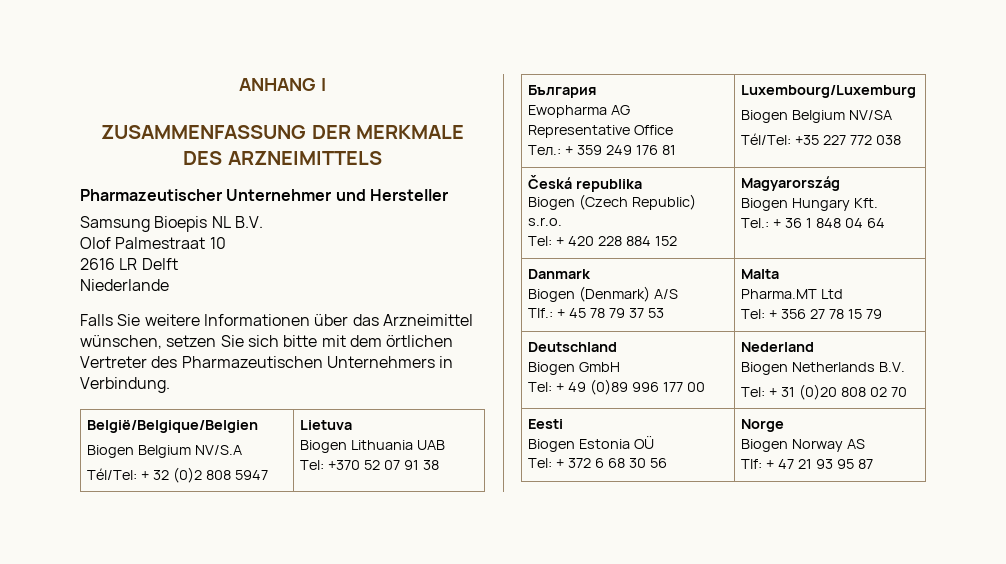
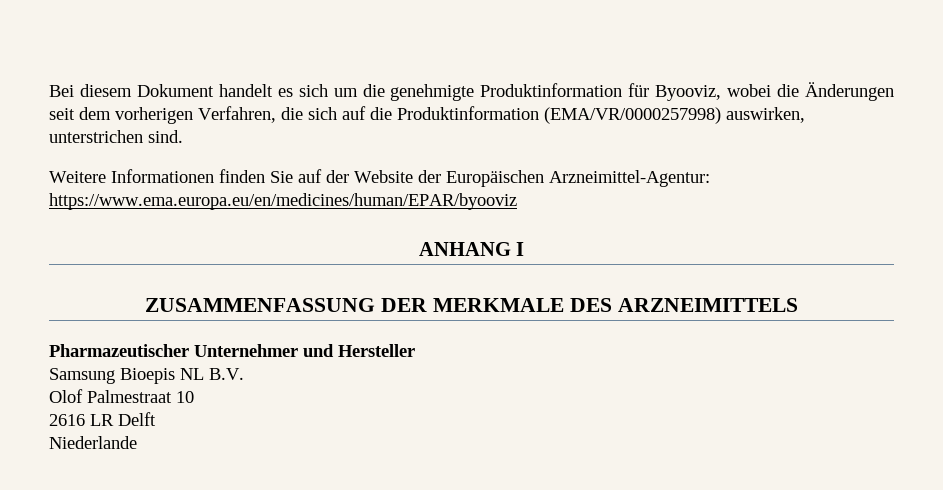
(239, 84) none -> [49,82,895,101] [49,106,805,124] [49,130,183,143] [49,169,710,187] [49,193,517,210] Bei diesem Dokument handelt es sich um die genehmigte Produktinformation für Byooviz, wobei die Änderungen seit dem vorherigen Verfahren, die sich auf die Produktinformation (EMA/VR/0000257998) auswirken, unterstrichen sind. // Weitere Informationen finden Sie auf der Website der Europäischen Arzneimittel-Agentur: https://www.ema.europa.eu/en/medicines/human/EPAR/byooviz //
[80,314,473,326] [80,335,454,349] [80,356,454,368] [80,377,170,393] [87,420,259,433] [87,445,243,458] [87,467,268,483] [300,420,353,430] [300,440,446,453] [300,460,439,470] [528,85,597,98] [528,105,631,118] [528,125,674,138] [528,145,676,156] [741,85,917,98] [741,110,893,123] [741,133,902,145] [528,175,643,192] [528,194,697,210] [528,217,563,226] [528,236,677,246] [741,176,841,191] [741,198,879,211] [741,218,885,228] [528,269,592,279] [528,286,679,302] [528,308,664,318] [741,269,780,279] [741,289,844,299] [741,309,882,319] [528,342,618,352] [528,362,621,375] [528,379,705,395] [741,342,815,352] [741,362,906,375] [741,384,907,400] [528,419,564,429] [528,436,655,452] [528,458,667,468] [741,419,785,432] [741,439,866,452] [741,459,873,469] // Falls Sie weitere Informationen über das Arzneimittel wünschen, setzen Sie sich bitte mit dem örtlichen Vertreter des Pharmazeutischen Unternehmers in Verbindung. // België/Belgique/Belgien // Biogen Belgium NV/S.A // Tél/Tel: + 32 (0)2 808 5947 | Lietuva // Biogen Lithuania UAB // Tel: +370 52 07 91 38 // България // Ewopharma AG Representative Office // Teл.: + 359 249 176 81 | Luxembourg/Luxemburg // Biogen Belgium NV/SA // Tél/Tel: +35 227 772 038 // Česká republika // Biogen (Czech Republic) s.r.o. // Tel: + 420 228 884 152 | Magyarország // Biogen Hungary Kft. // Tel.: + 36 1 848 04 64 // Danmark // Biogen (Denmark) A/S // Tlf.: + 45 78 79 37 53 | Malta // Pharma.MT Ltd // Tel: + 356 27 78 15 79 // Deutschland // Biogen GmbH // Tel: + 49 (0)89 996 177 00 | Nederland // Biogen Netherlands B.V. // Tel: + 31 (0)20 808 02 70 // Eesti // Biogen Estonia OÜ // Tel: + 372 6 68 30 56 | Norge // Biogen Norway AS // Tlf: + 47 21 93 95 87 -> (137, 442) none

